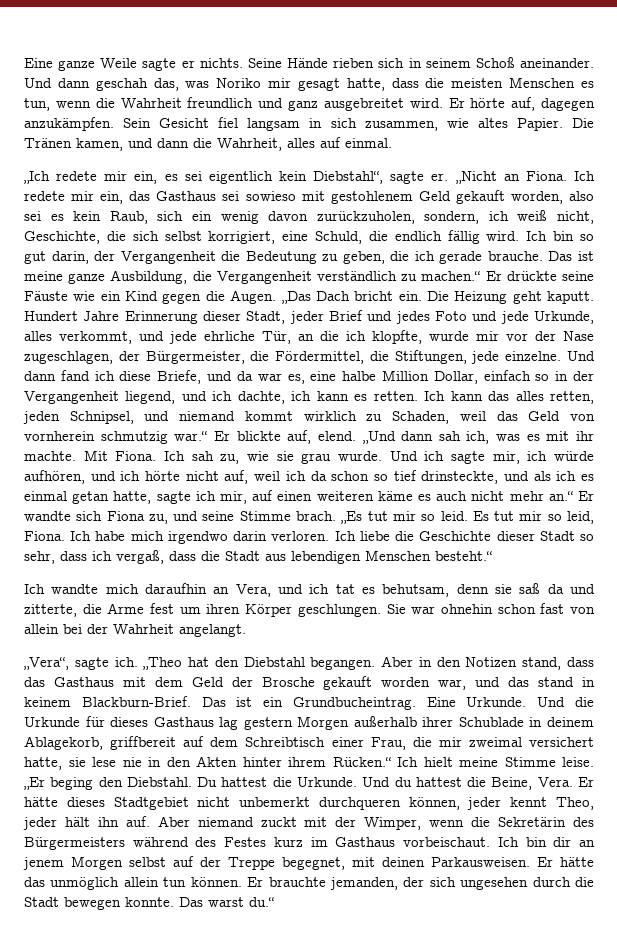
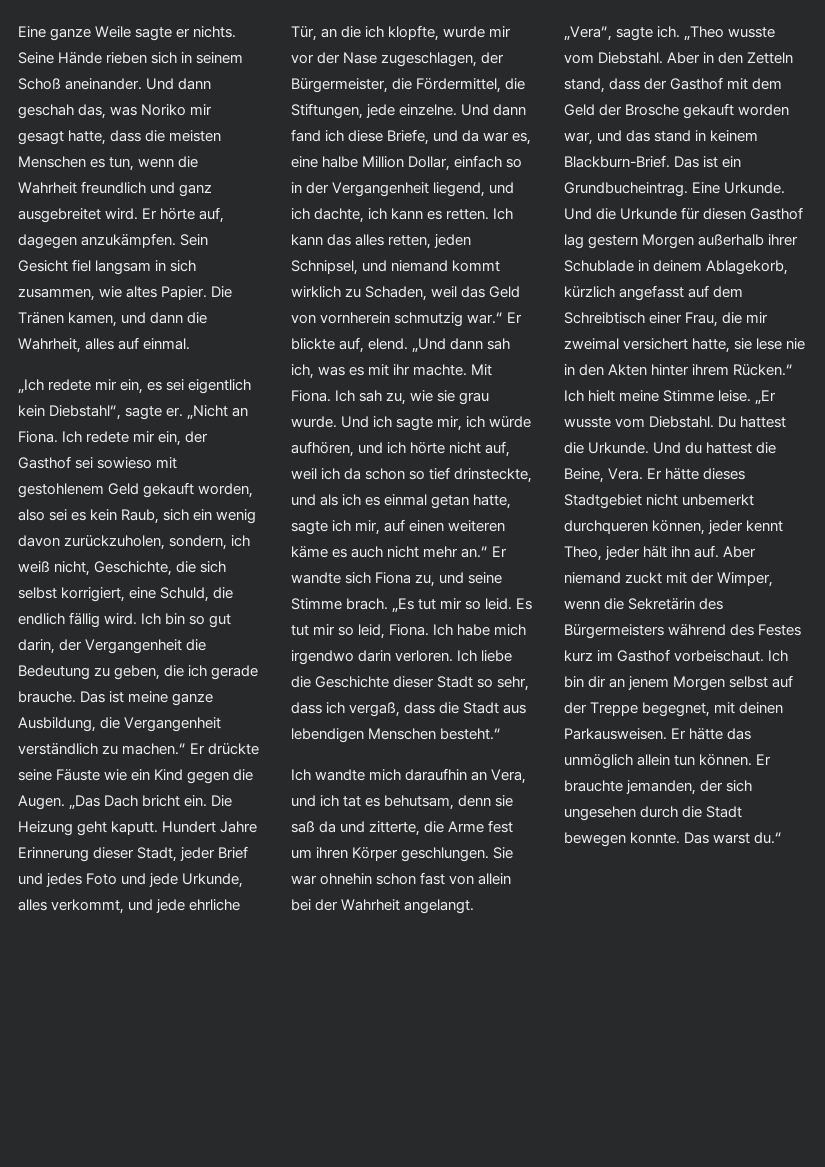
[129,191,217,201] das Gasthaus -> [185,431,209,443] [18,456,71,469] der Gasthof
[188,657,376,670] hat den Diebstahl begangen. -> [728,27,776,38] [564,52,664,64] wusste vom Diebstahl.
[465,657,518,667] Notizen -> [747,52,794,64] Zetteln
[24,677,114,687] das Gasthaus -> [644,77,724,90] der Gasthof
[110,717,214,727] dieses Gasthaus -> [703,207,804,220] diesen Gasthof
[110,736,177,750] griffbereit -> [564,285,685,301] kürzlich angefasst
[50,777,123,790] beging den -> [564,417,646,428] wusste vom
[335,837,396,847] Gasthaus -> [617,649,671,662] Gasthof

